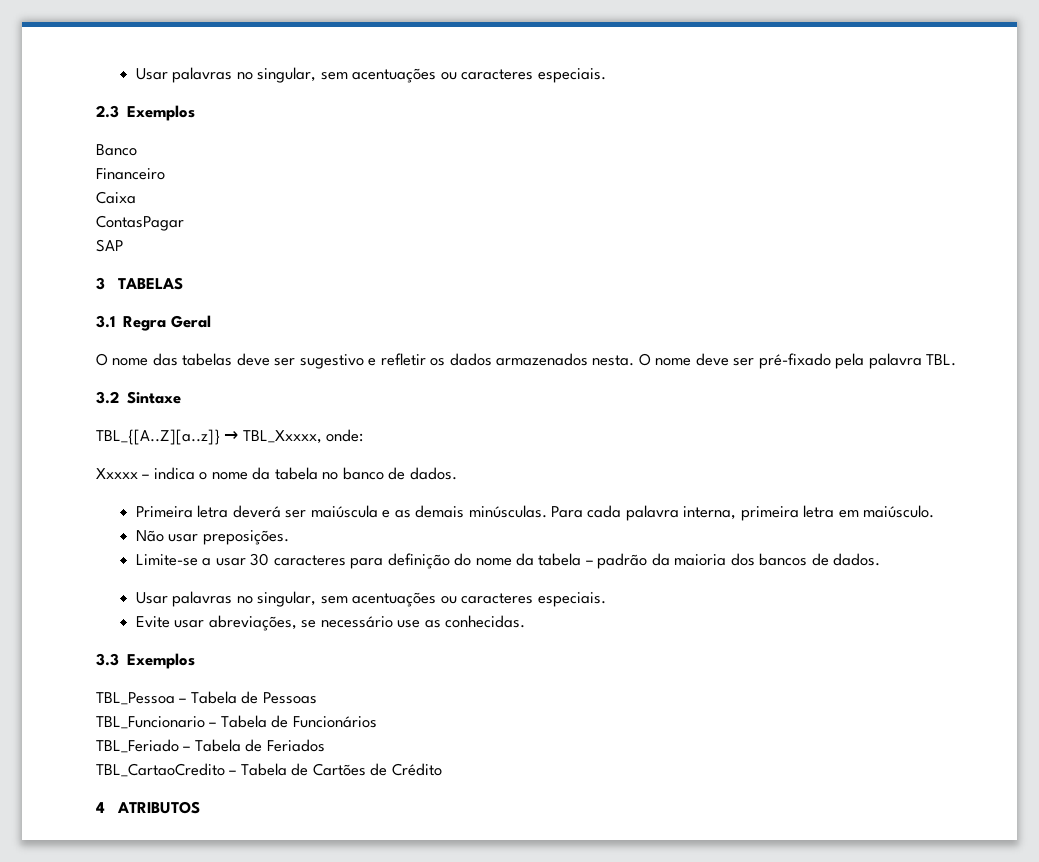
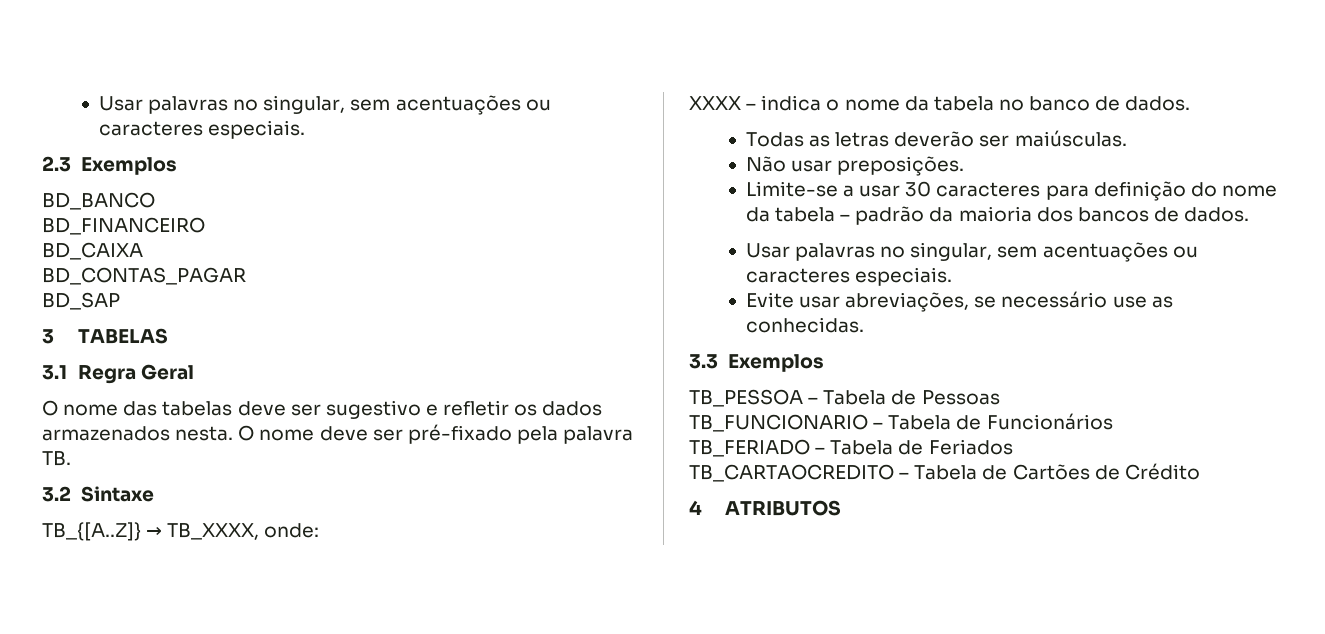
[96,144,137,156] [96,168,165,180] [96,191,136,204] [96,215,184,231] [96,239,123,252] Banco // Financeiro // Caixa // ContasPagar // SAP -> [42,192,155,210] [42,217,205,235] [42,242,143,260] [42,267,246,285] [42,292,120,310] BD_BANCO // BD_FINANCEIRO // BD_CAIXA // BD_CONTAS_PAGAR // BD_SAP
[926,354,957,366] TBL. -> [42,451,71,466] TB.
[96,429,322,445] TBL_{[A..Z][a..z]} → TBL_Xxxxx, -> [42,522,260,541] TB_{[A..Z]} → TB_XXXX,
[96,468,138,479] Xxxxx -> [689,96,741,110] XXXX
[135,505,935,521] Primeira letra deverá ser maiúscula e as demais minúsculas. Para cada palavra interna, primeira letra em maiúsculo. -> [745,130,1127,147] Todas as letras deverão ser maiúsculas.
[96,692,175,705] TBL_Pessoa -> [689,389,803,407] TB_PESSOA
[96,716,205,729] TBL_Funcionario -> [689,414,868,432] TB_FUNCIONARIO
[96,739,179,753] TBL_Feriado -> [689,439,810,457] TB_FERIADO
[96,763,225,777] TBL_CartaoCredito -> [689,464,894,482] TB_CARTAOCREDITO

